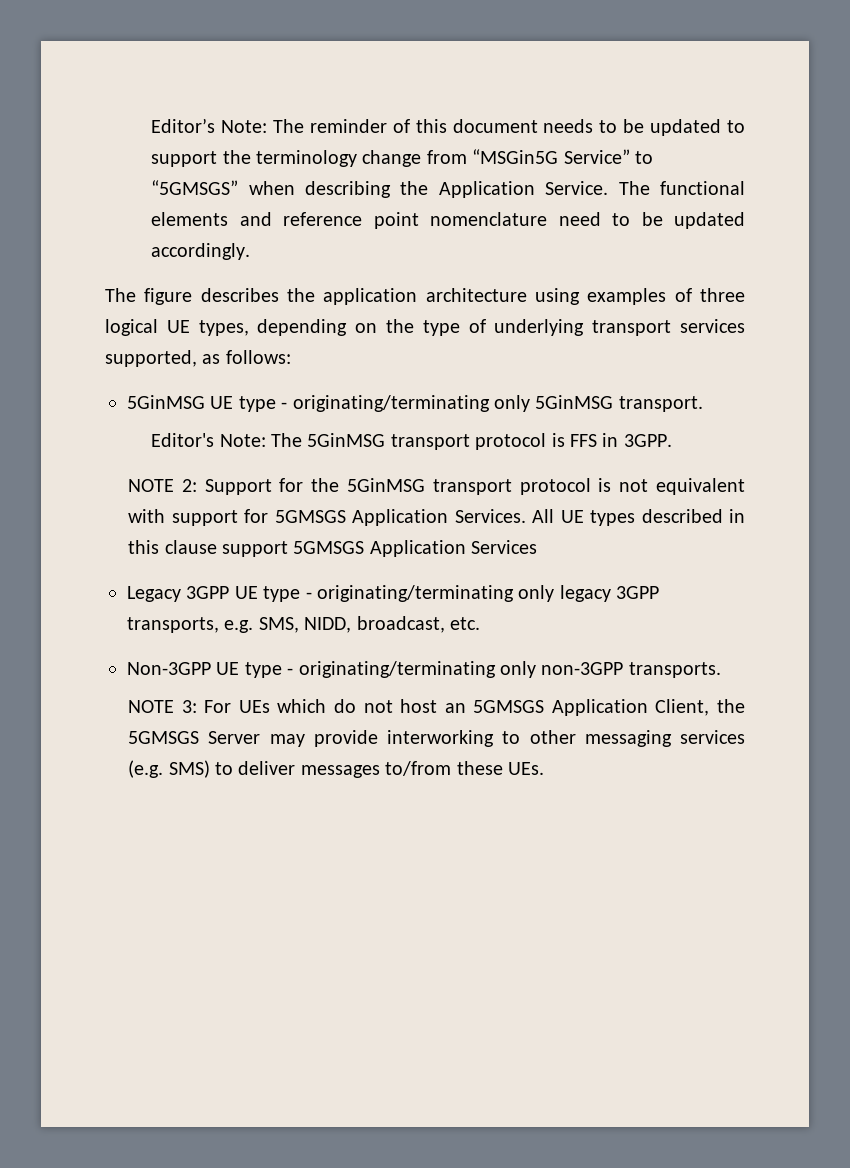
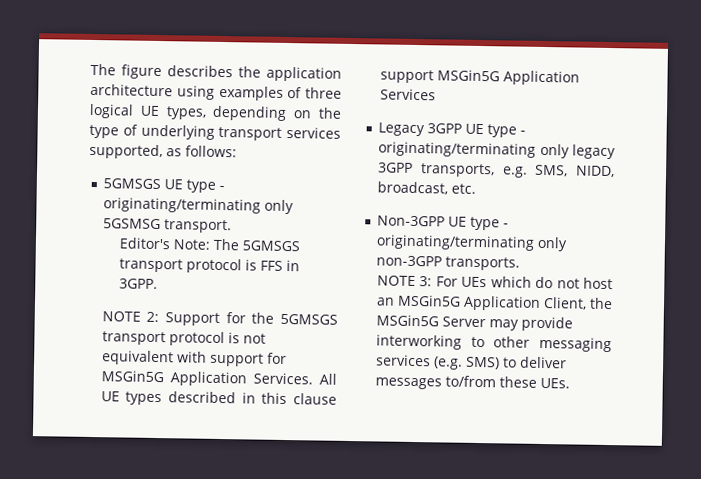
[151,118,746,136] [151,149,654,167] [151,180,745,198] [151,212,745,229] [151,243,251,260] Editor’s Note: The reminder of this document needs to be updated to support the terminology change from “MSGin5G Service” to “5GMSGS” when describing the Application Service. The functional elements and reference point nomenclature need to be updated accordingly. // -> (90, 69) none
[127,395,614,412] 5GinMSG UE type - originating/terminating only 5GinMSG -> [103,178,226,193] [103,197,295,215] [103,218,162,230] 5GMSGS UE type - originating/terminating only 5GSMSG
[307,433,386,447] 5GinMSG -> [241,240,300,252] 5GMSGS
[347,478,426,492] 5GinMSG -> [280,313,338,325] 5GMSGS
[274,510,346,523] 5GMSGS -> [100,370,164,383] MSGin5G
[293,541,365,554] 5GMSGS -> [436,69,500,82] MSGin5G
[473,700,545,713] 5GMSGS -> [396,294,461,307] MSGin5G
[128,731,200,744] 5GMSGS -> [375,314,439,327] MSGin5G

